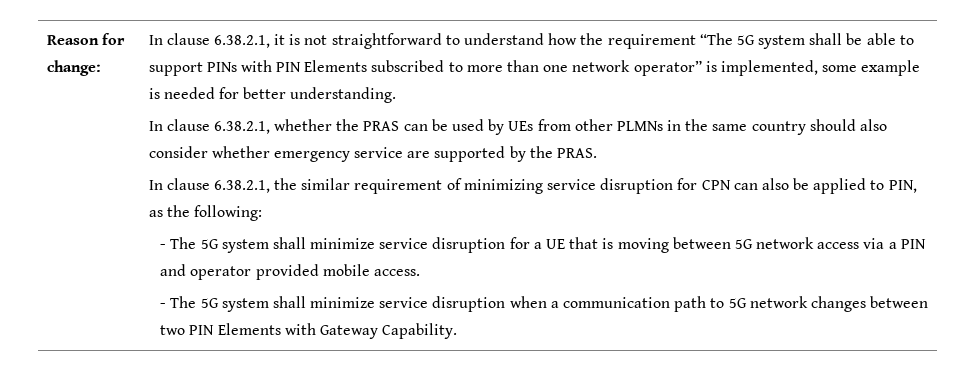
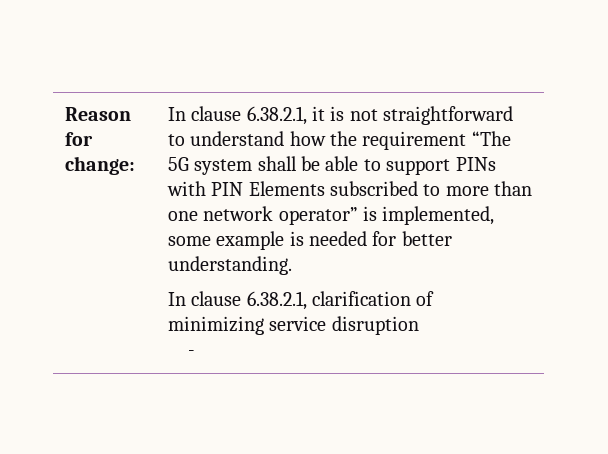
[274,119,888,135] [148,146,598,162] [148,178,917,194] [148,205,262,221] [160,237,926,253] [160,264,420,280] [160,296,929,312] [160,323,458,339] whether the PRAS can be used by UEs from other PLMNs in the same country should also consider whether emergency service are supported by the PRAS. // In clause 6.38.2.1, the similar requirement of minimizing service disruption for CPN can also be applied to PIN, as the following: // - The 5G system shall minimize service disruption for a UE that is moving between 5G network access via a PIN and operator provided mobile access. // - The 5G system shall minimize service disruption when a communication path to 5G network changes between two PIN Elements with Gateway Capability. -> [311,291,435,306] [167,316,419,335] [187,350,195,356] clarification of minimizing service disruption // -

